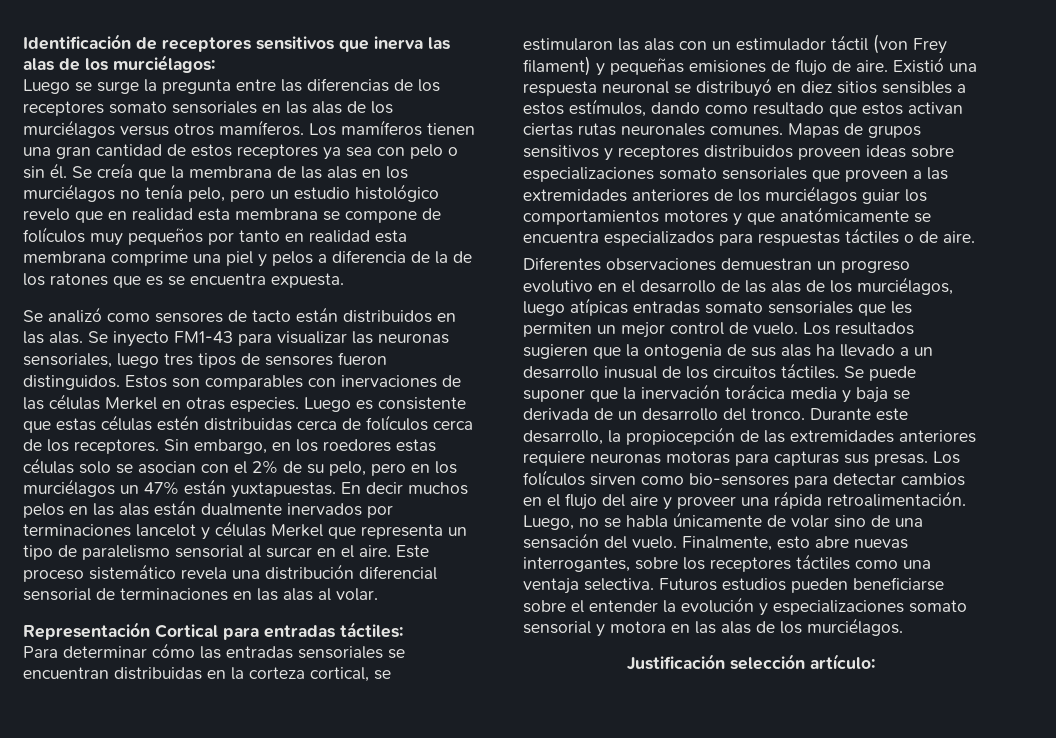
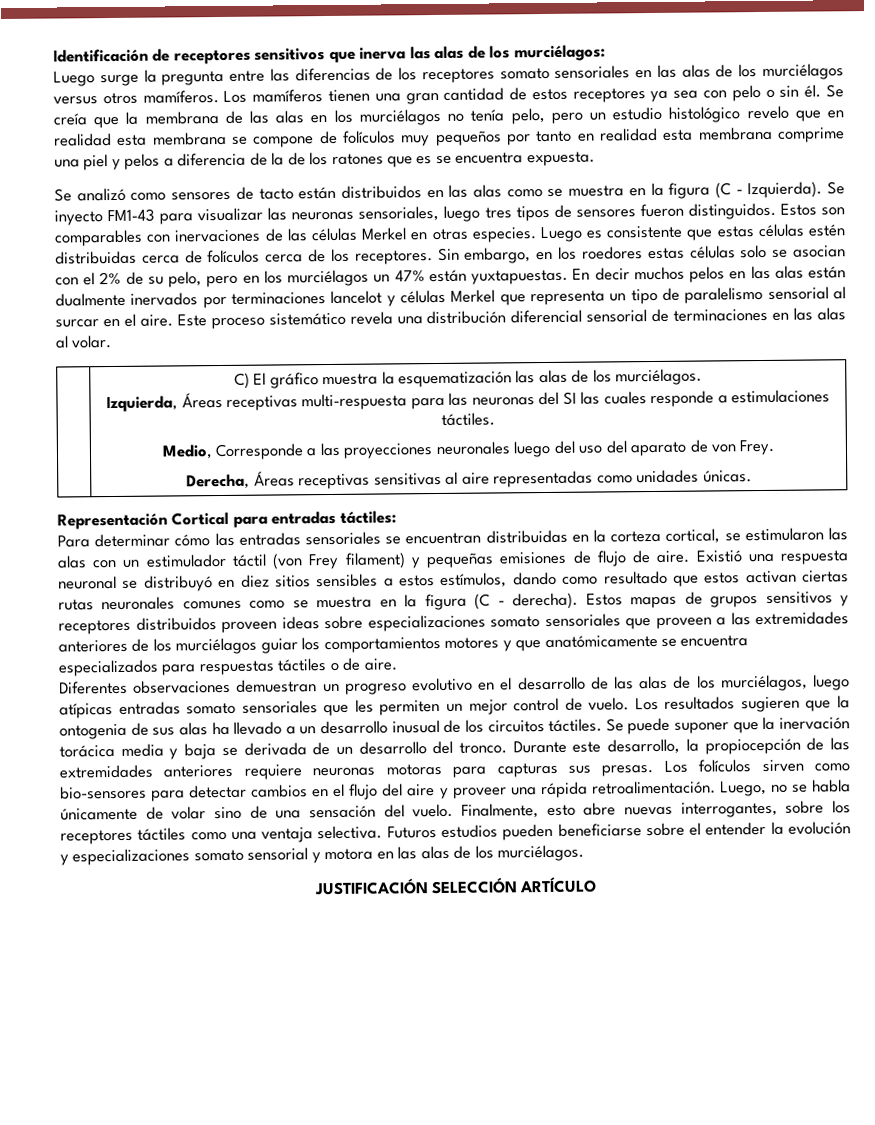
[75,82,92,92] se -> (95, 79) none
[49,331,83,344] alas. -> [472,181,823,199] alas como se muestra en la figura (C - Izquierda).
(378, 594) none -> [233,368,703,389] [106,389,830,413] [441,412,495,426] [161,439,776,461] [186,469,752,490] // | C) El gráfico muestra la esquematización las alas de los murciélagos. // Izquierda, Áreas receptivas multi-respuesta para las neuronas del SI las cuales responde a estimulaciones táctiles. // Medio, Corresponde a las proyecciones neuronales luego del uso del aparato de von Frey. // Derecha, Áreas receptivas sensitivas al aire representadas como unidades únicas.
[710,123,839,138] comunes. Mapas -> [182,592,678,611] comunes como se muestra en la figura (C - derecha). Estos mapas
[626,654,875,670] Justificación selección artículo: -> [313,876,598,896] JUSTIFICACIÓN SELECCIÓN ARTÍCULO

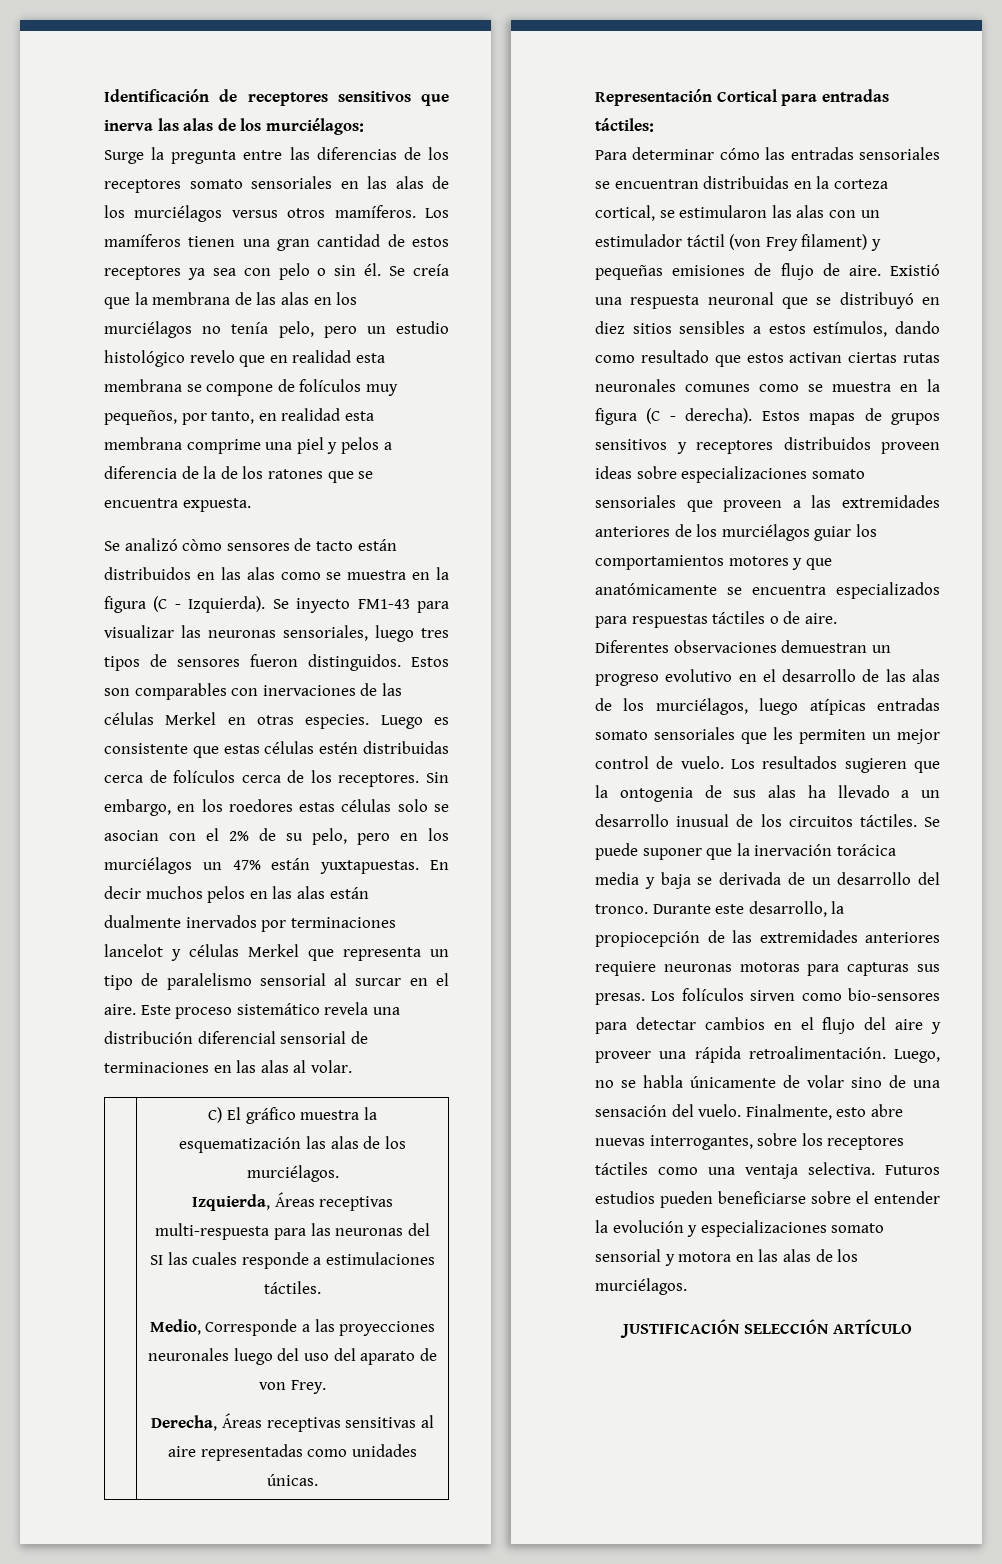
[53,71,139,87] Luego surge -> [104,150,144,164] Surge
[435,130,573,147] pequeños por tanto -> [104,410,255,425] pequeños, por tanto,
[416,156,433,165] es -> (354, 477) none
[130,192,167,201] como -> [182,539,223,551] còmo
(117, 582) none -> [782,297,808,309] que

